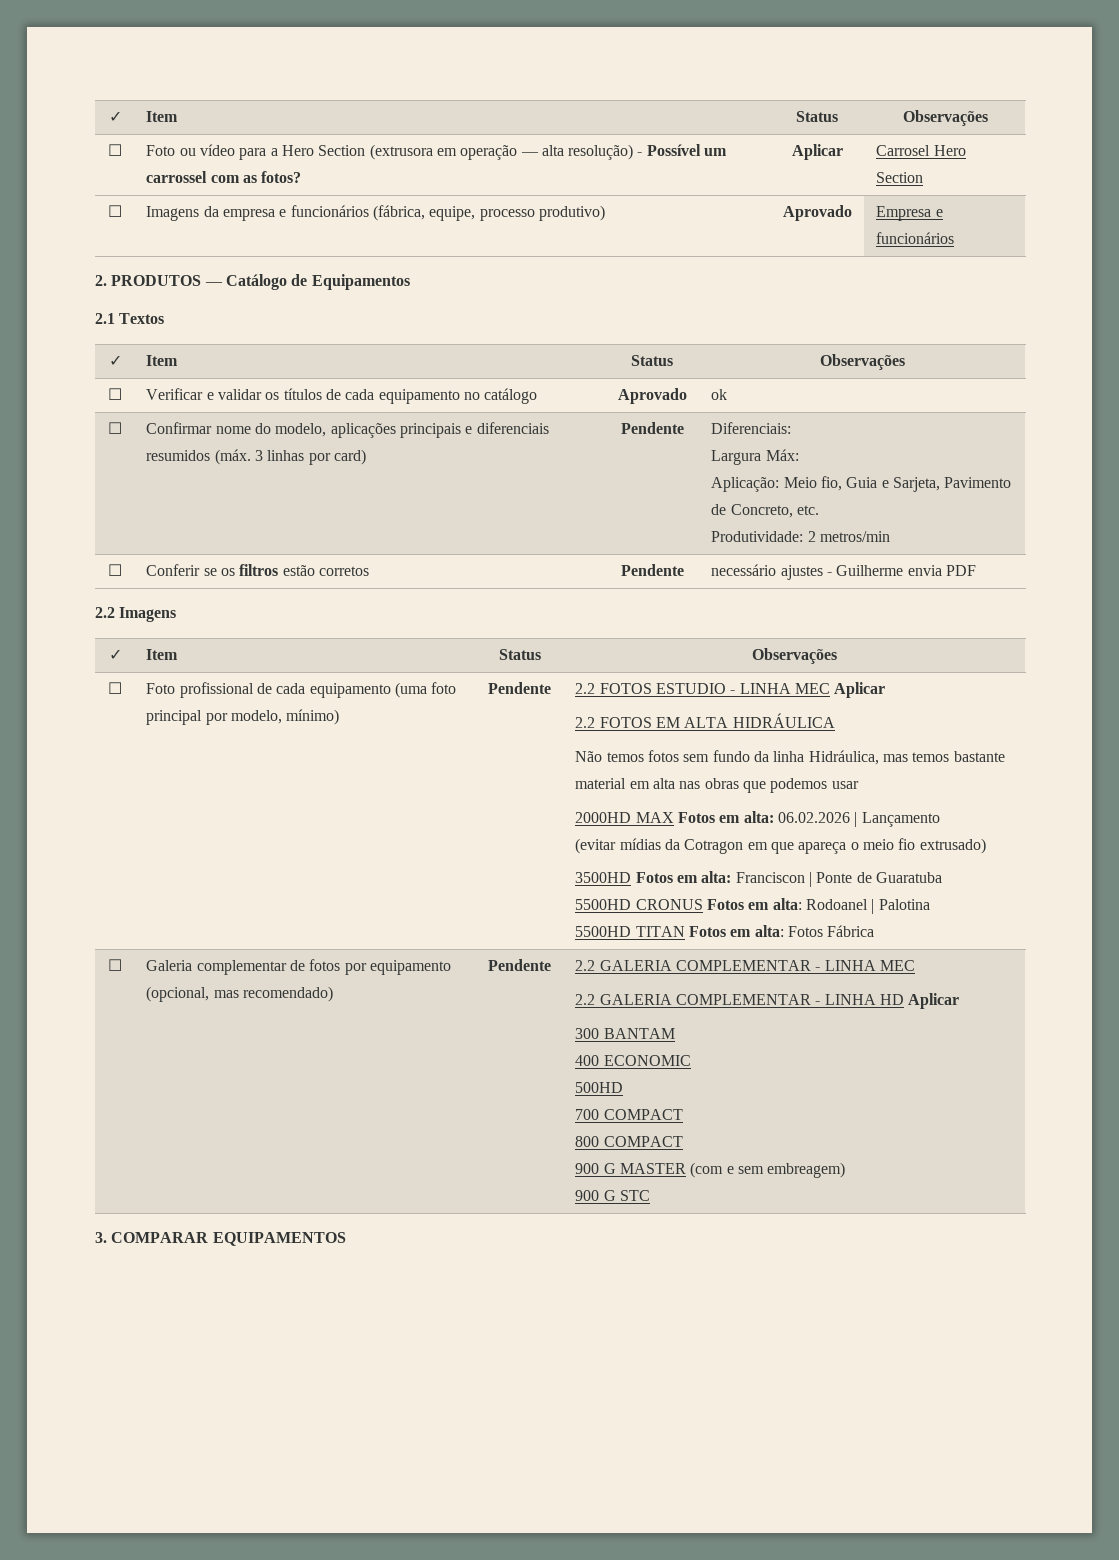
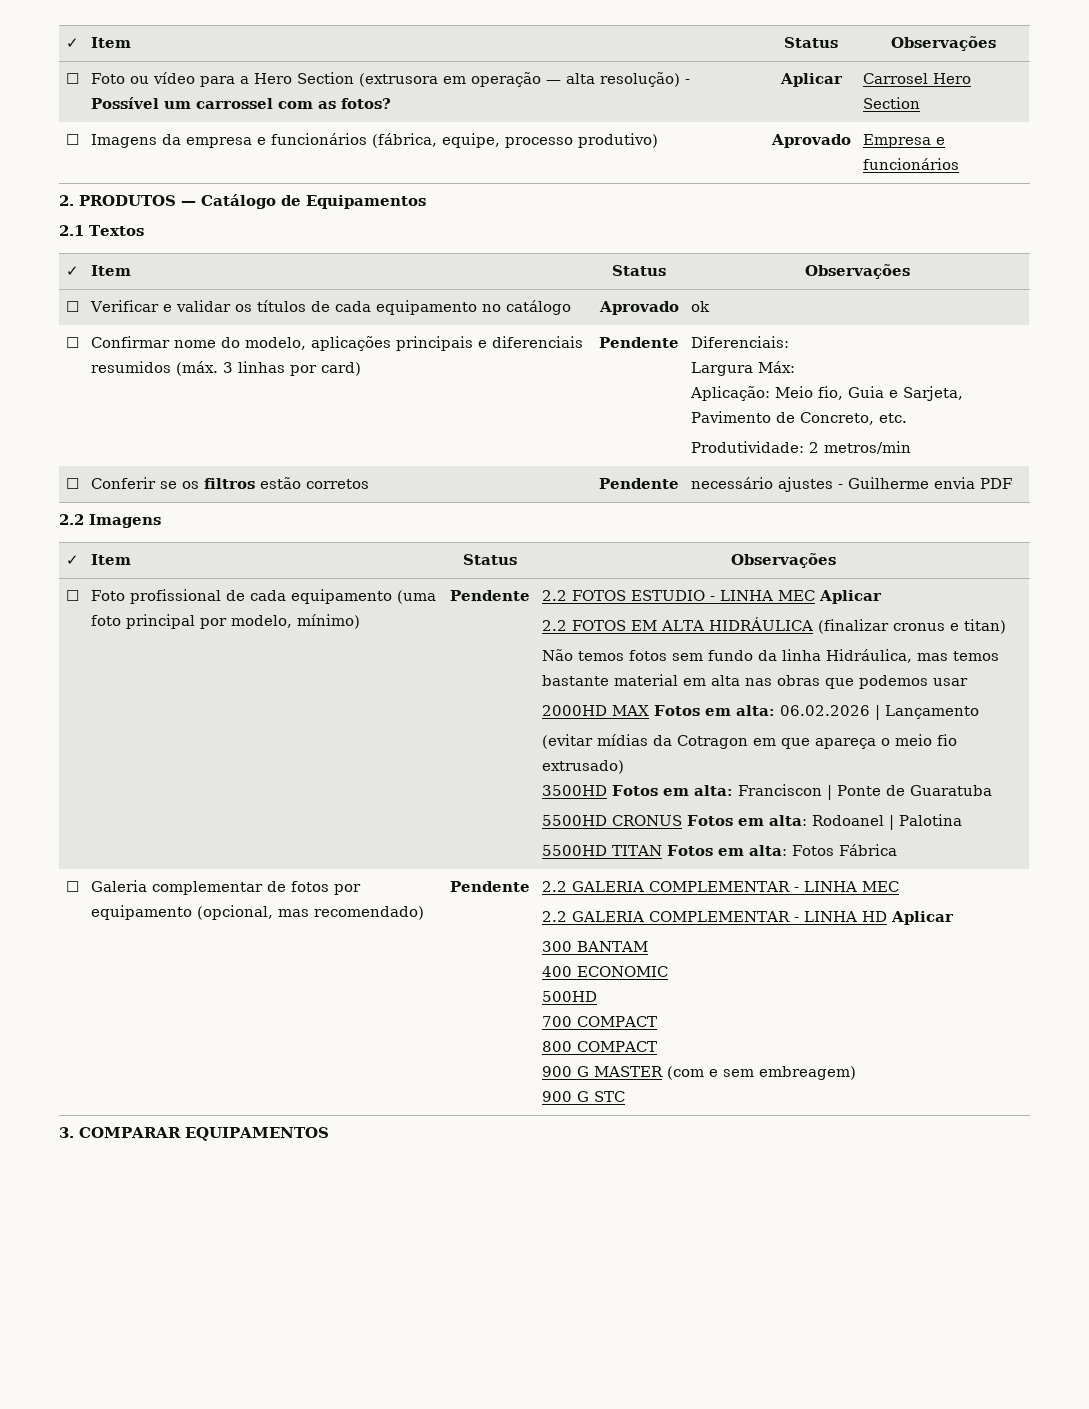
(835, 720) none -> [818,619,1007,634] (finalizar cronus e titan)

